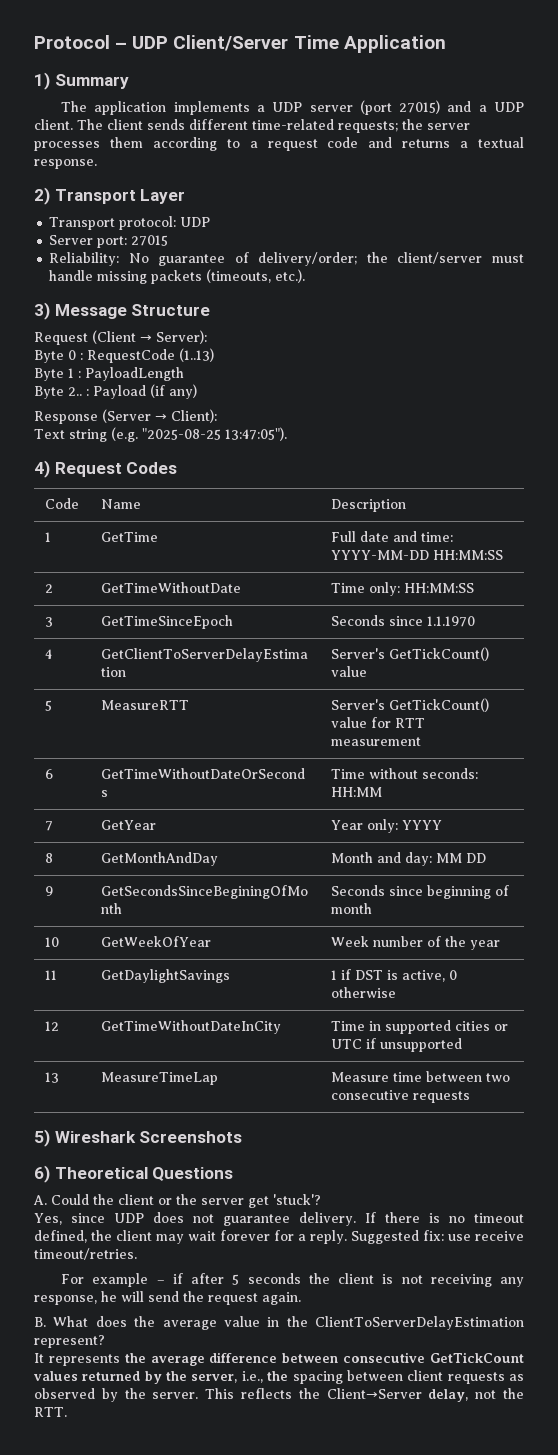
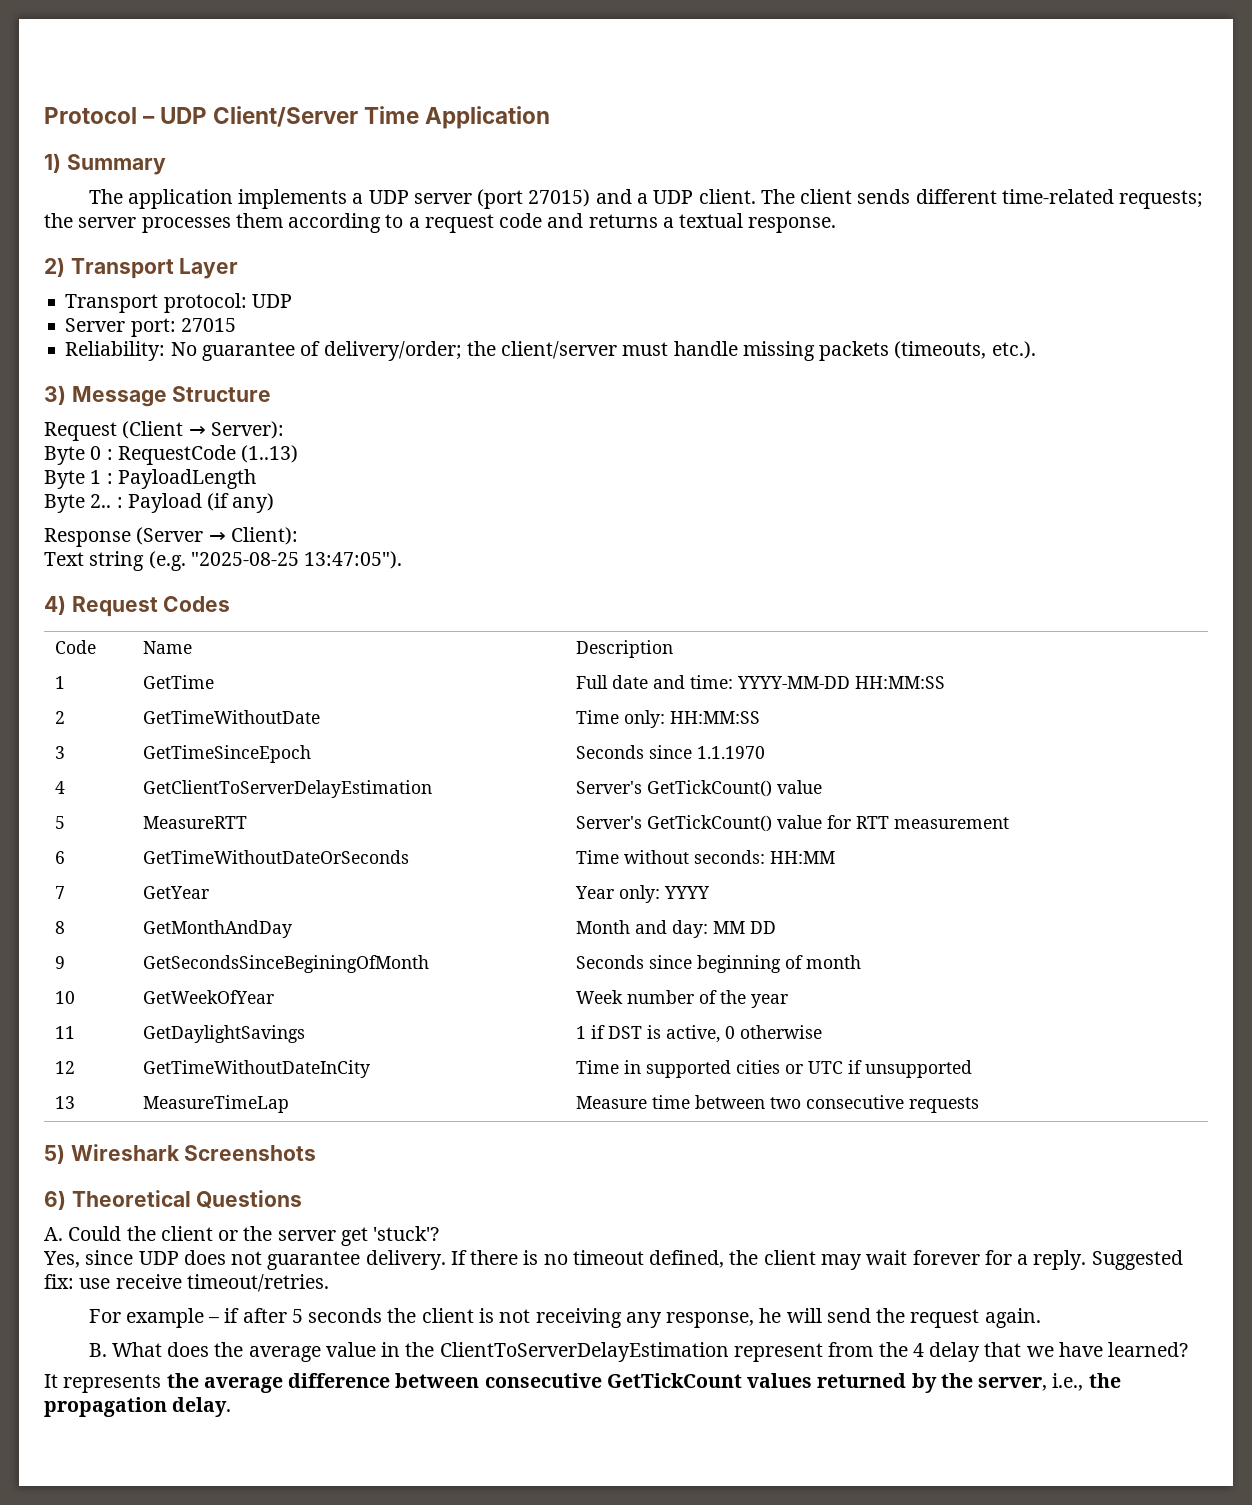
[34,1335,105,1348] represent? -> [733,1342,1189,1362] represent from the 4 delay that we have learned?
[292,1370,524,1384] [34,1388,524,1402] [34,1407,67,1417] spacing between client requests as observed by the server. This reflects the Client→Server delay, not the RTT. -> [44,1397,232,1417] propagation delay.

